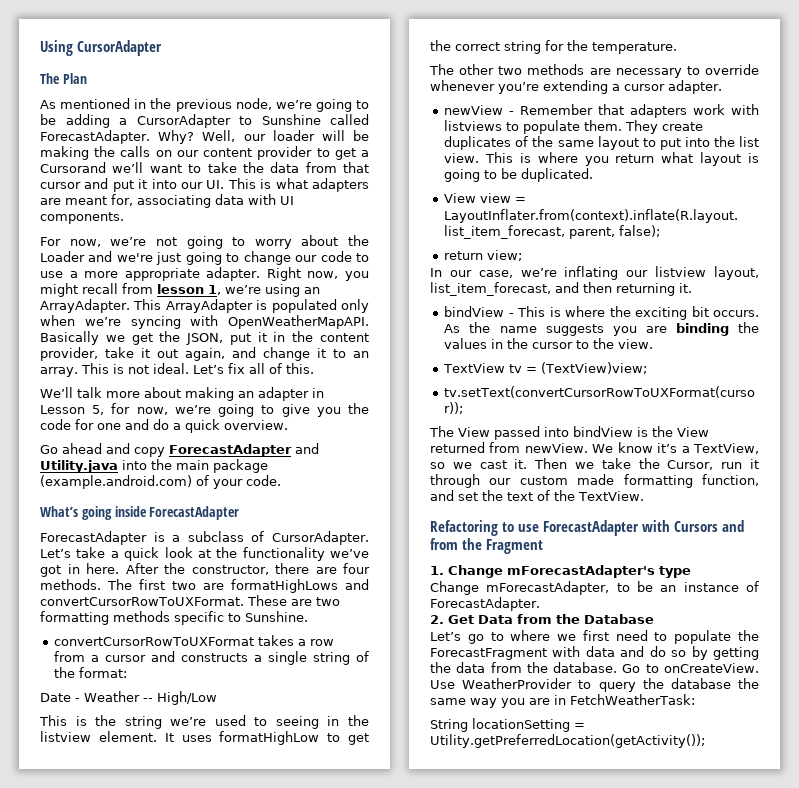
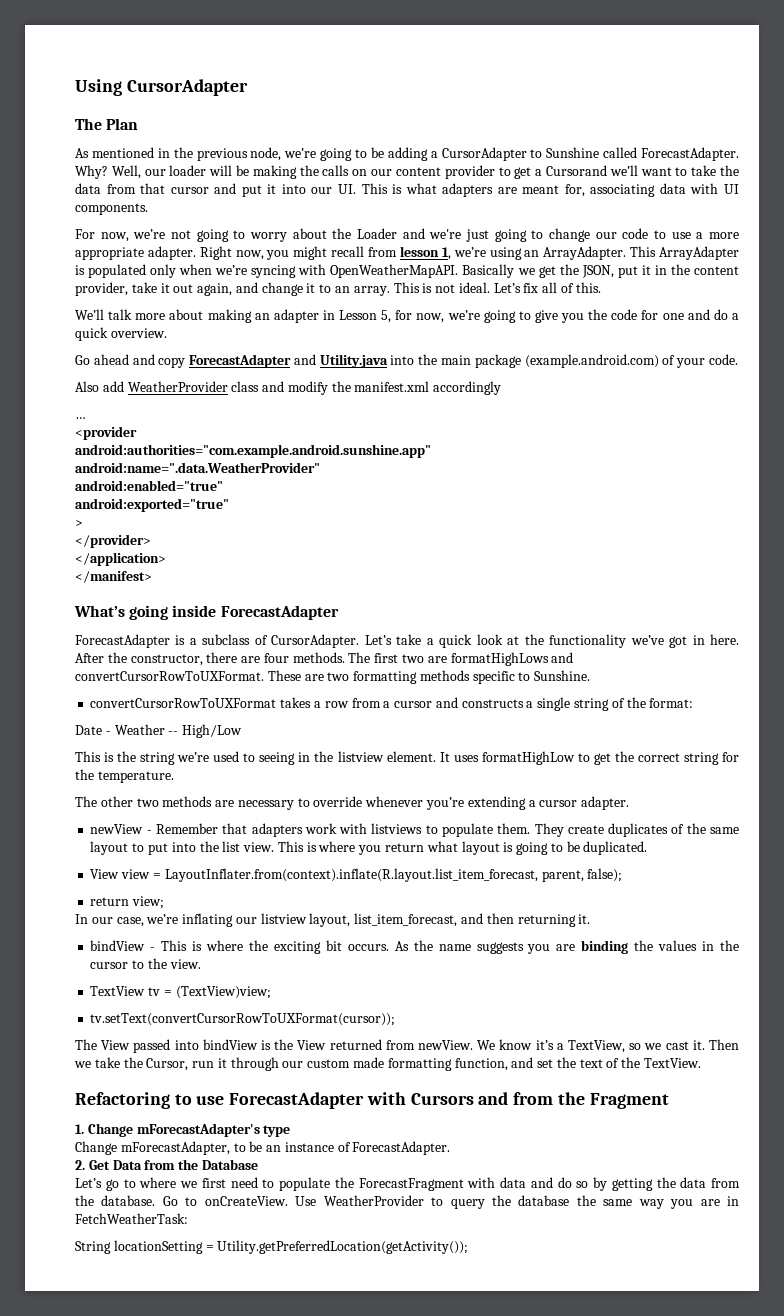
(281, 480) none -> [75,381,502,395] [75,417,86,419] [75,426,137,440] [75,444,431,458] [75,462,320,473] [75,480,223,491] [75,498,229,512] [75,520,83,527] [75,534,151,548] [75,552,166,566] [75,571,152,583] // Also add WeatherProvider class and modify the manifest.xml accordingly // … // <provider // android:authorities="com.example.android.sunshine.app" // android:name=".data.WeatherProvider" // android:enabled="true" // android:exported="true" // > // </provider> // </application> // </manifest>

